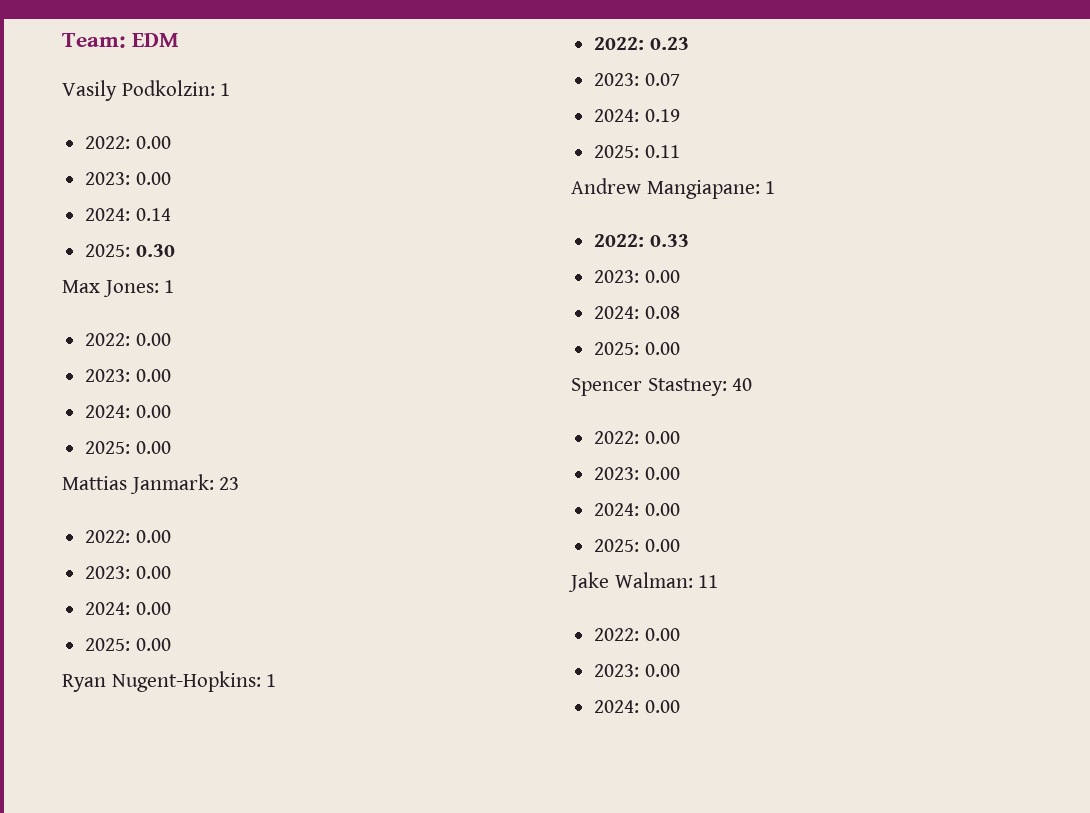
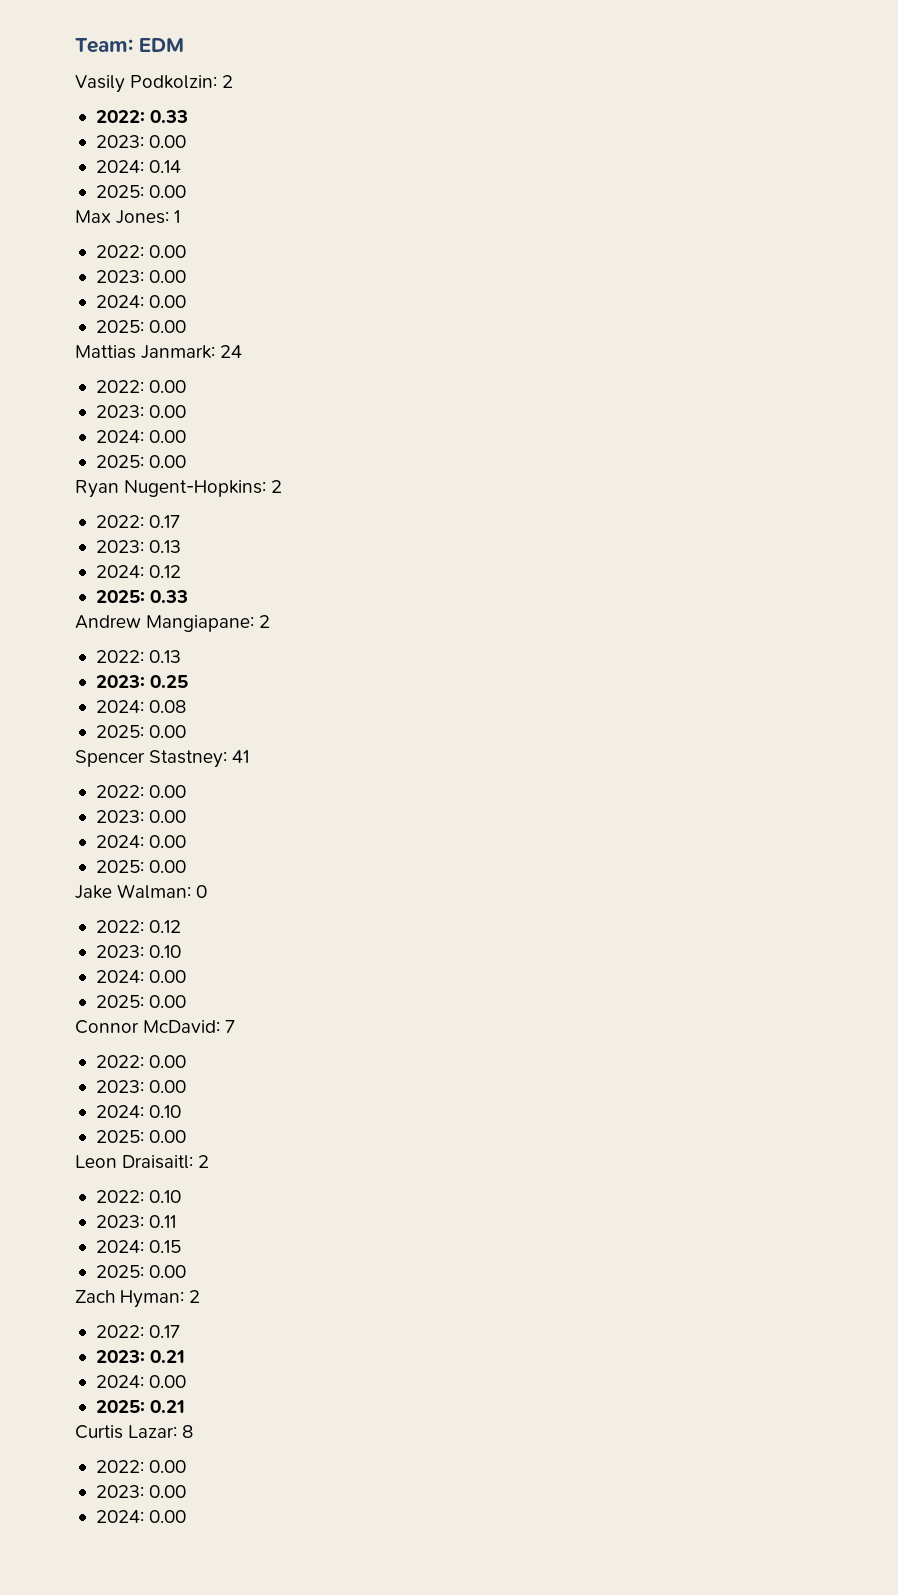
[220,83,231,96] [85,136,171,149] 1 // 2022: 0.00 -> [222,75,234,88] [95,110,189,123] 2 // 2022: 0.33
[135,244,175,257] 0.30 -> [149,185,187,198] 0.00
[219,477,240,490] 23 -> [220,345,243,358] 24
[266,674,277,687] [594,37,689,50] [594,73,680,86] [594,109,680,122] [594,145,680,158] 1 // 2022: 0.23 // 2023: 0.07 // 2024: 0.19 // 2025: 0.11 -> [271,480,283,493] [95,515,181,528] [95,540,182,553] [95,565,182,578] [95,590,189,603] 2 // 2022: 0.17 // 2023: 0.13 // 2024: 0.12 // 2025: 0.33
[765,181,776,194] [594,234,689,247] [594,270,680,283] 1 // 2022: 0.33 // 2023: 0.00 -> [259,615,271,628] [95,650,182,663] [95,675,189,688] 2 // 2022: 0.13 // 2023: 0.25
[732,378,753,391] 40 -> [232,750,250,763] 41
[698,575,719,588] 11 -> [196,885,208,898] [95,920,182,933] [95,945,182,958] [95,970,187,983] [95,995,187,1008] [75,1020,236,1034] [95,1055,187,1068] [95,1080,187,1093] [95,1105,182,1118] [95,1130,187,1143] [75,1155,210,1169] [95,1190,182,1203] [95,1215,177,1228] [95,1240,182,1253] [95,1265,187,1278] [75,1290,201,1308] [95,1325,181,1338] [95,1350,186,1363] [95,1375,187,1388] [95,1400,186,1413] [75,1425,194,1439] 0 // 2022: 0.12 // 2023: 0.10 // 2024: 0.00 // 2025: 0.00 // Connor McDavid: 7 // 2022: 0.00 // 2023: 0.00 // 2024: 0.10 // 2025: 0.00 // Leon Draisaitl: 2 // 2022: 0.10 // 2023: 0.11 // 2024: 0.15 // 2025: 0.00 // Zach Hyman: 2 // 2022: 0.17 // 2023: 0.21 // 2024: 0.00 // 2025: 0.21 // Curtis Lazar: 8

